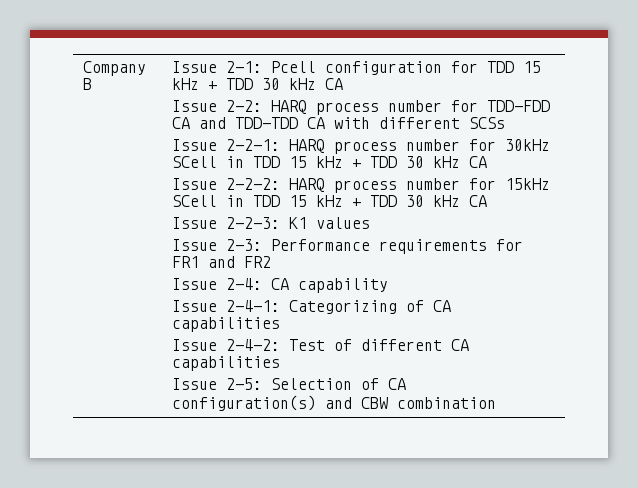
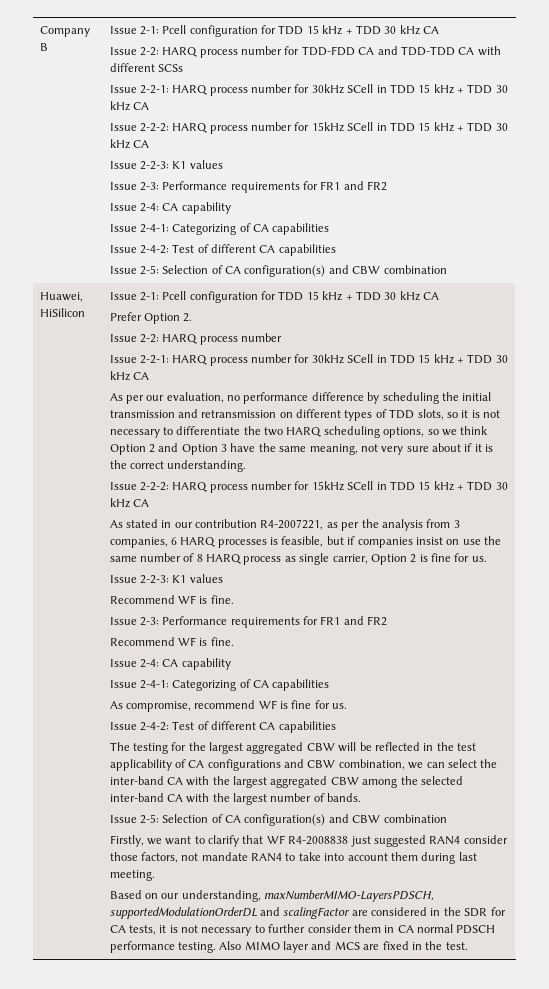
(496, 403) none -> [39,292,83,302] [39,308,85,317] [109,291,440,303] [109,312,193,324] [109,333,283,345] [109,354,508,366] [109,371,149,381] [109,392,492,404] [109,409,501,421] [109,426,489,438] [109,443,494,455] [109,460,247,472] [109,481,508,493] [109,498,149,508] [109,519,460,531] [109,536,502,548] [109,553,487,565] [109,574,223,584] [109,595,234,604] [109,616,388,628] [109,637,234,646] [109,658,231,670] [109,679,330,691] [109,700,348,712] [109,721,336,733] [109,742,477,754] [109,759,498,771] [109,776,463,788] [109,793,362,805] [109,814,447,826] [109,835,508,847] [109,852,477,864] [109,870,155,881] [109,890,435,902] [109,907,506,919] [109,924,496,936] [109,941,468,953] // Huawei, HiSilicon | Issue 2-1: Pcell configuration for TDD 15 kHz + TDD 30 kHz CA // Prefer Option 2. // Issue 2-2: HARQ process number // Issue 2-2-1: HARQ process number for 30kHz SCell in TDD 15 kHz + TDD 30 kHz CA // As per our evaluation, no performance difference by scheduling the initial transmission and retransmission on different types of TDD slots, so it is not necessary to differentiate the two HARQ scheduling options, so we think Option 2 and Option 3 have the same meaning, not very sure about if it is the correct understanding. // Issue 2-2-2: HARQ process number for 15kHz SCell in TDD 15 kHz + TDD 30 kHz CA // As stated in our contribution R4-2007221, as per the analysis from 3 companies, 6 HARQ processes is feasible, but if companies insist on use the same number of 8 HARQ process as single carrier, Option 2 is fine for us. // Issue 2-2-3: K1 values // Recommend WF is fine. // Issue 2-3: Performance requirements for FR1 and FR2 // Recommend WF is fine. // Issue 2-4: CA capability // Issue 2-4-1: Categorizing of CA capabilities // As compromise, recommend WF is fine for us. // Issue 2-4-2: Test of different CA capabilities // The testing for the largest aggregated CBW will be reflected in the test applicability of CA configurations and CBW combination, we can select the inter-band CA with the largest aggregated CBW among the selected inter-band CA with the largest number of bands. // Issue 2-5: Selection of CA configuration(s) and CBW combination // Firstly, we want to clarify that WF R4-2008838 just suggested RAN4 consider those factors, not mandate RAN4 to take into account them during last meeting. // Based on our understanding, maxNumberMIMO-LayersPDSCH, supportedModulationOrderDL and scalingFactor are considered in the SDR for CA tests, it is not necessary to further consider them in CA normal PDSCH performance testing. Also MIMO layer and MCS are fixed in the test.

